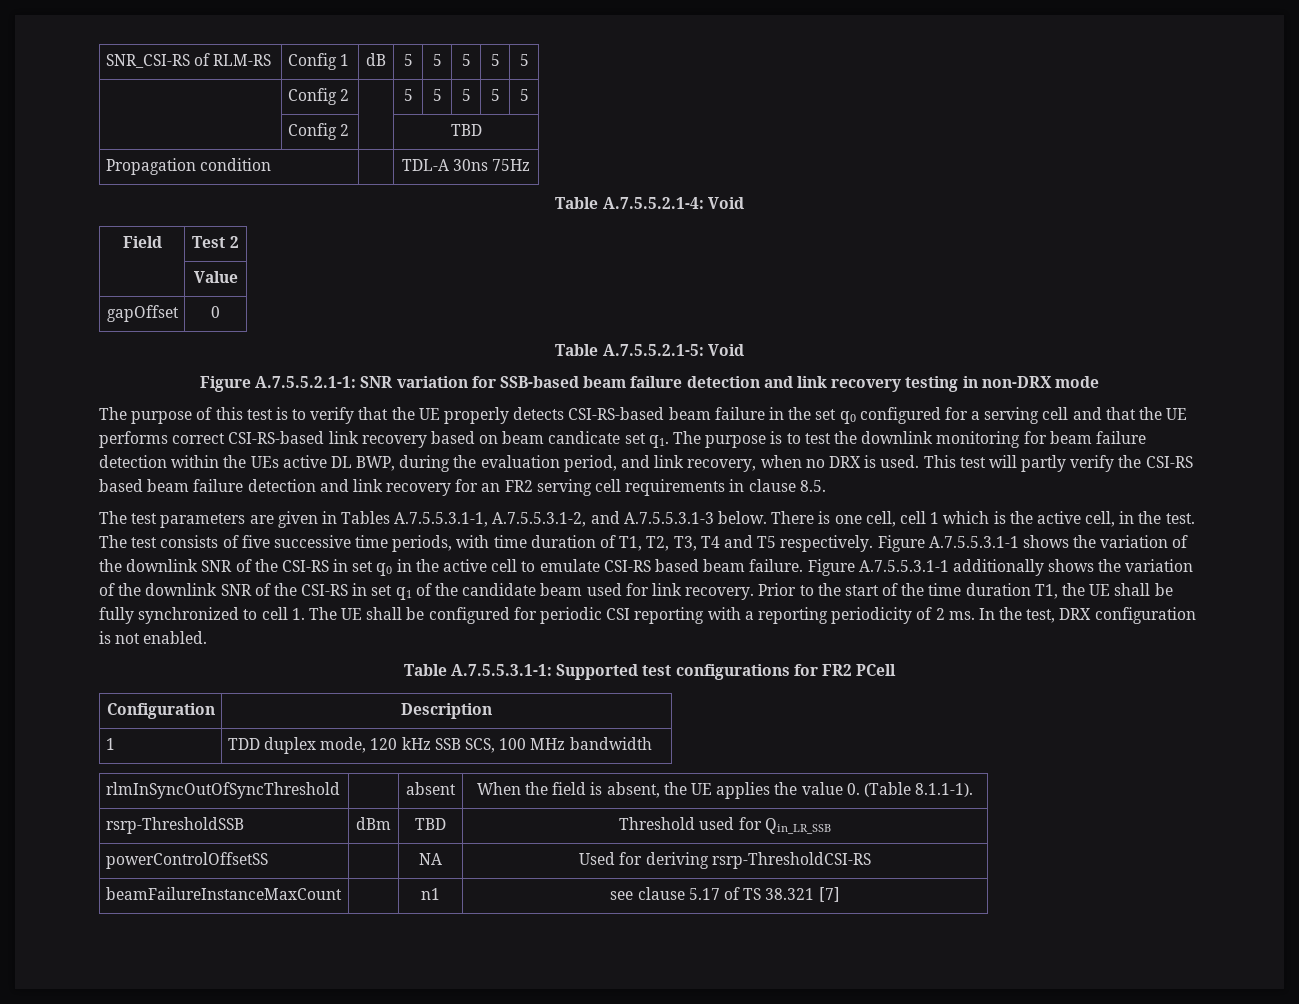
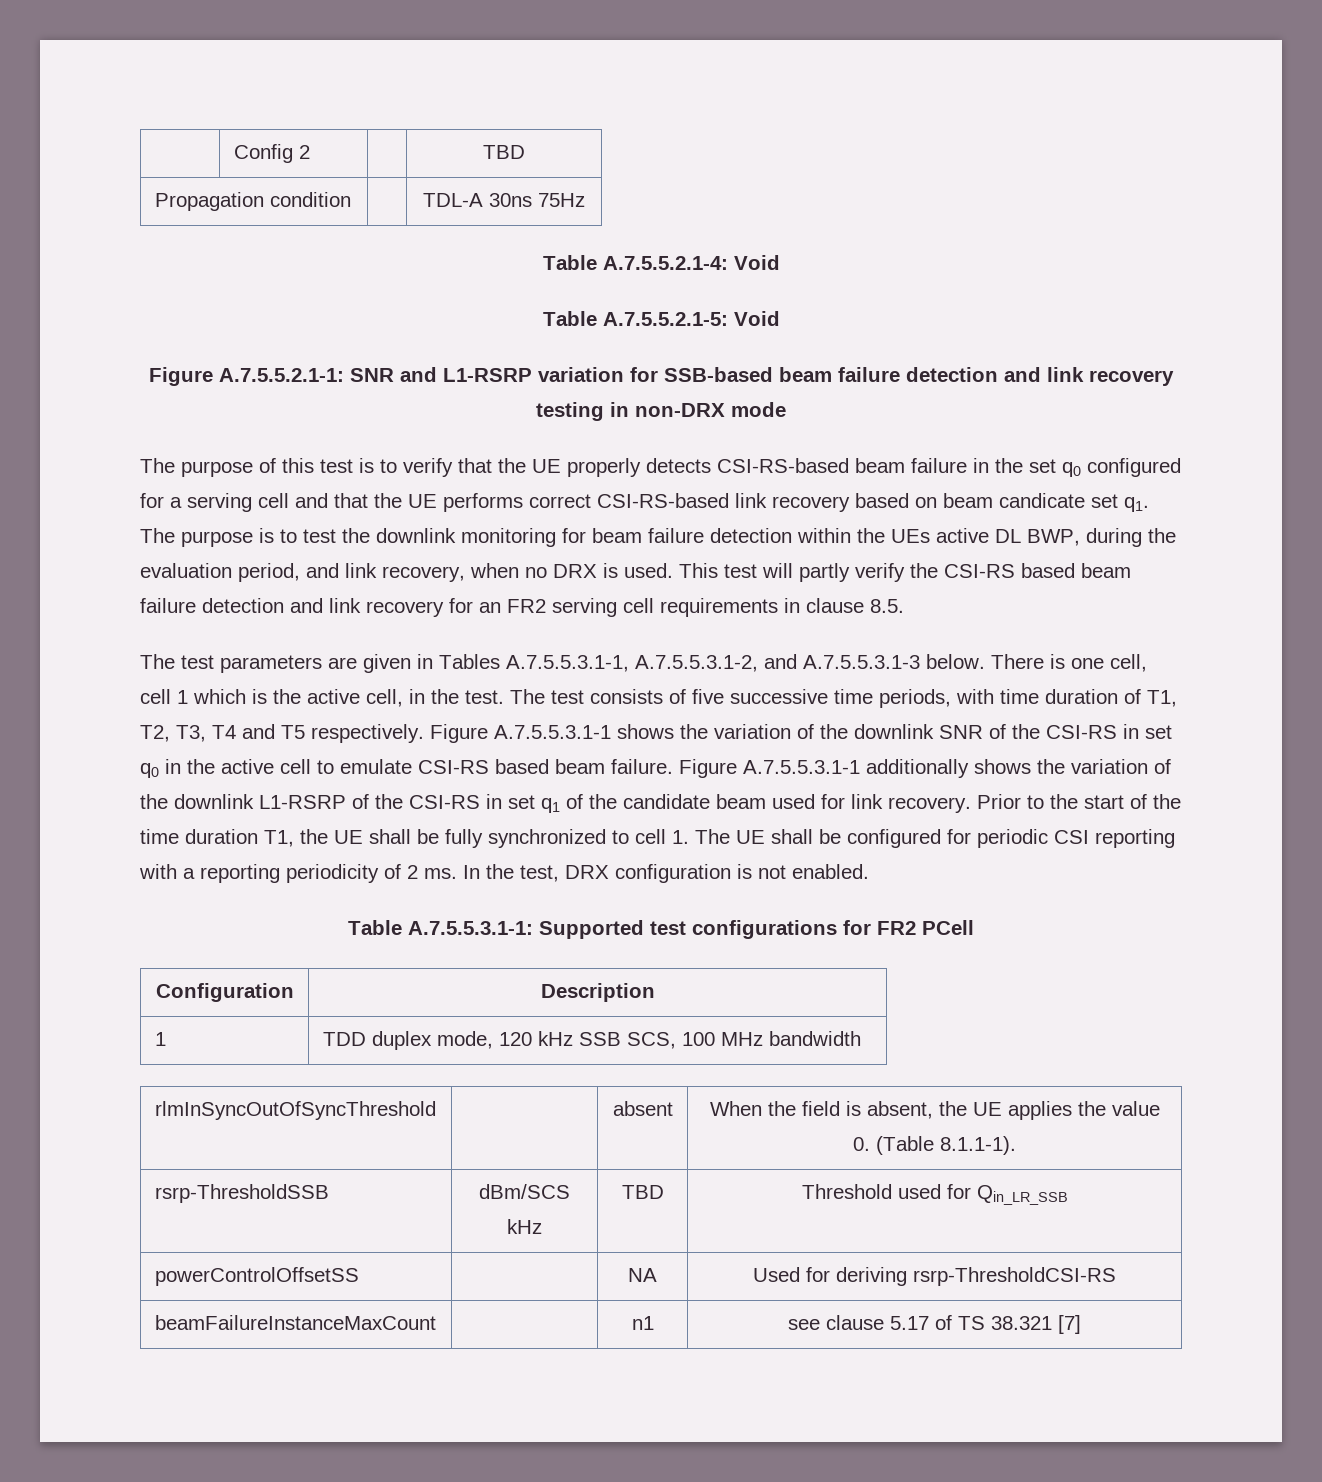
[105,53,272,68] [287,53,350,70] [366,53,386,66] [403,54,413,66] [432,54,442,66] [461,54,471,66] [490,54,500,66] [519,54,529,66] [287,88,350,105] [403,89,413,101] [432,89,442,101] [461,89,471,101] [490,89,500,101] [519,89,529,101] SNR_CSI-RS of RLM-RS | Config 1 | dB | 5 | 5 | 5 | 5 | 5 // | Config 2 | | 5 | 5 | 5 | 5 | 5 // -> (233, 153) none
[122,236,162,248] [192,236,239,248] [193,271,238,283] [106,305,179,322] [211,306,220,318] // Field | Test 2 // | Value // gapOffset | 0 -> (780, 262) none
(394, 382) none -> [400,367,532,382] and L1-RSRP
[220,584,252,596] SNR -> [259,795,346,809] L1-RSRP
[356,817,391,830] dBm -> [479,1184,570,1199] [507,1219,542,1234] dBm/SCS kHz

